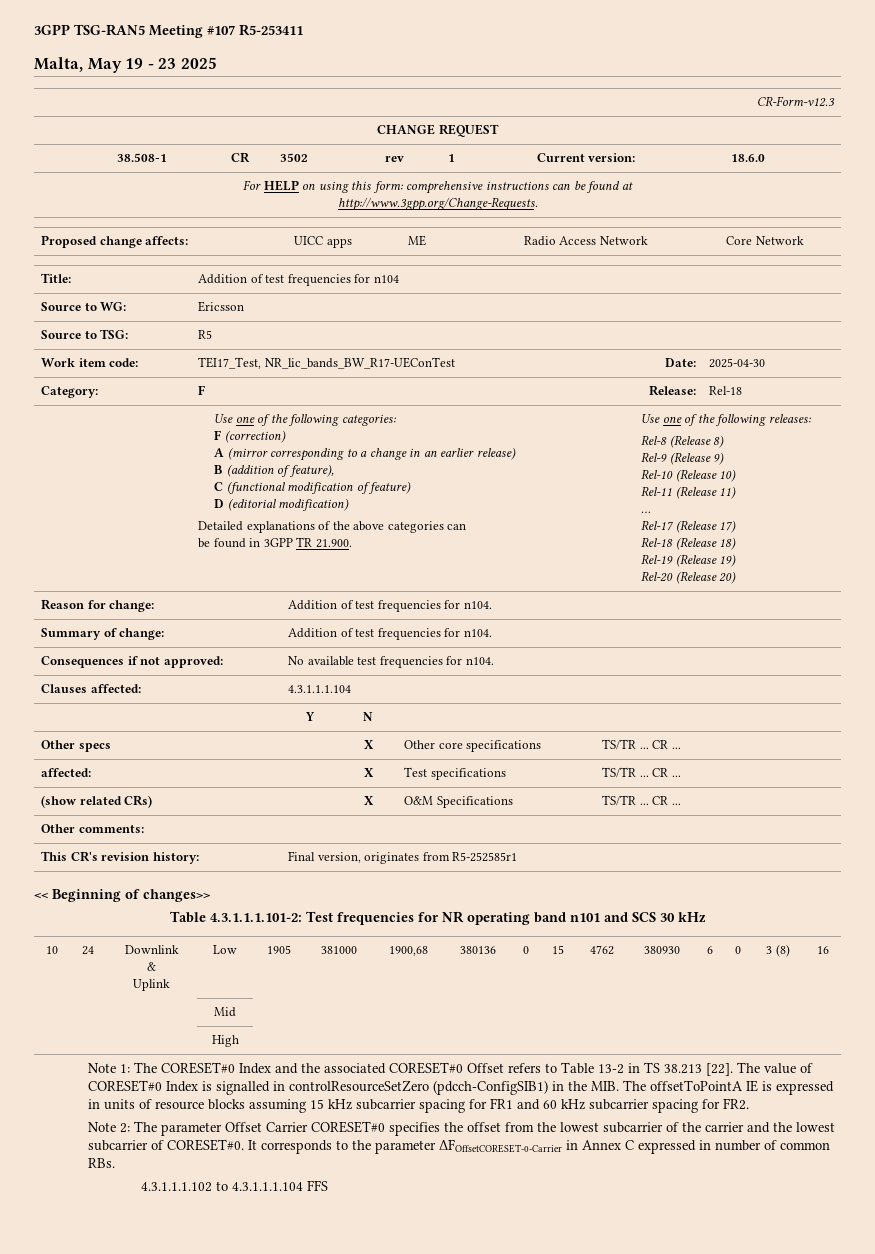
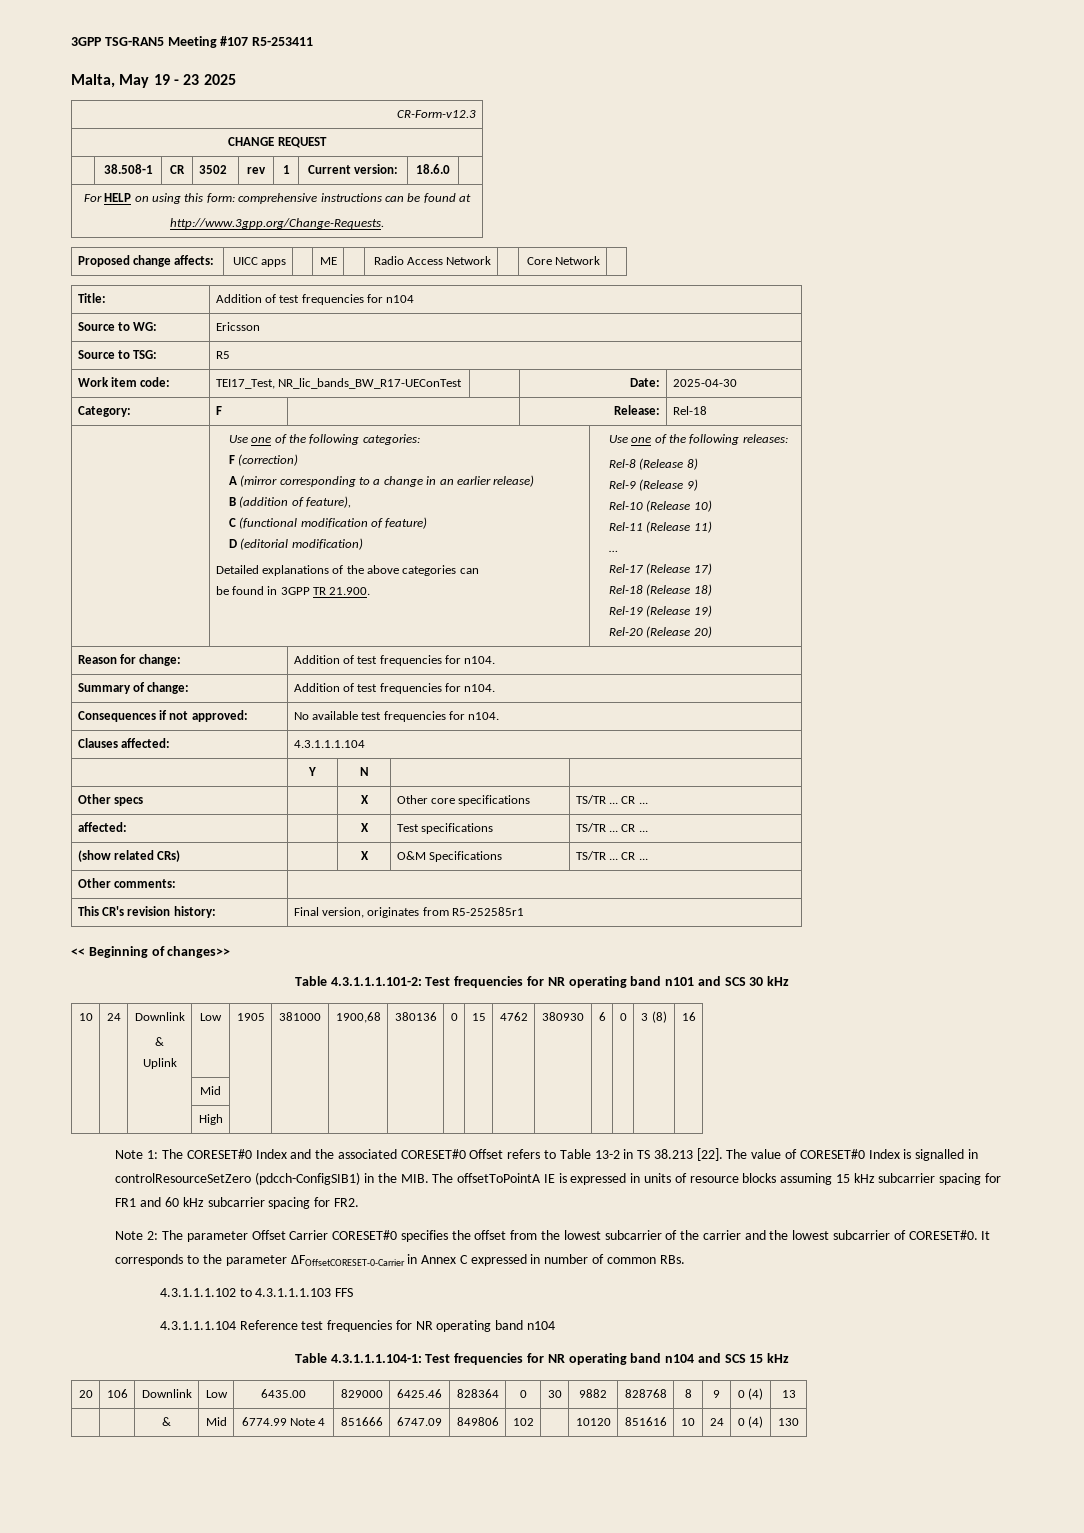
[232,1180,329,1191] 4.3.1.1.1.104 FFS -> [255,1288,354,1297] [159,1320,556,1332] [294,1353,790,1365] [78,1390,93,1398] [106,1389,128,1398] [141,1389,192,1398] [205,1390,228,1398] [261,1389,306,1398] [340,1389,383,1398] [397,1389,442,1398] [456,1389,499,1398] [519,1390,527,1398] [547,1390,562,1398] [579,1389,607,1398] [624,1389,667,1398] [684,1389,692,1398] [713,1390,720,1398] [737,1388,764,1400] [781,1390,796,1398] [162,1417,171,1426] [205,1417,227,1426] [241,1417,326,1426] [340,1417,383,1426] [397,1417,442,1426] [456,1417,499,1426] [512,1418,534,1426] [575,1418,611,1426] [624,1417,667,1426] [681,1418,695,1426] [709,1418,724,1426] [737,1416,764,1428] [778,1418,799,1426] 4.3.1.1.1.103 FFS // 4.3.1.1.1.104 Reference test frequencies for NR operating band n104 // Table 4.3.1.1.1.104-1: Test frequencies for NR operating band n104 and SCS 15 kHz // 20 | 106 | Downlink | Low | 6435.00 | 829000 | 6425.46 | 828364 | 0 | 30 | 9882 | 828768 | 8 | 9 | 0 (4) | 13 // | | & | Mid | 6774.99 Note 4 | 851666 | 6747.09 | 849806 | 102 | | 10120 | 851616 | 10 | 24 | 0 (4) | 130

